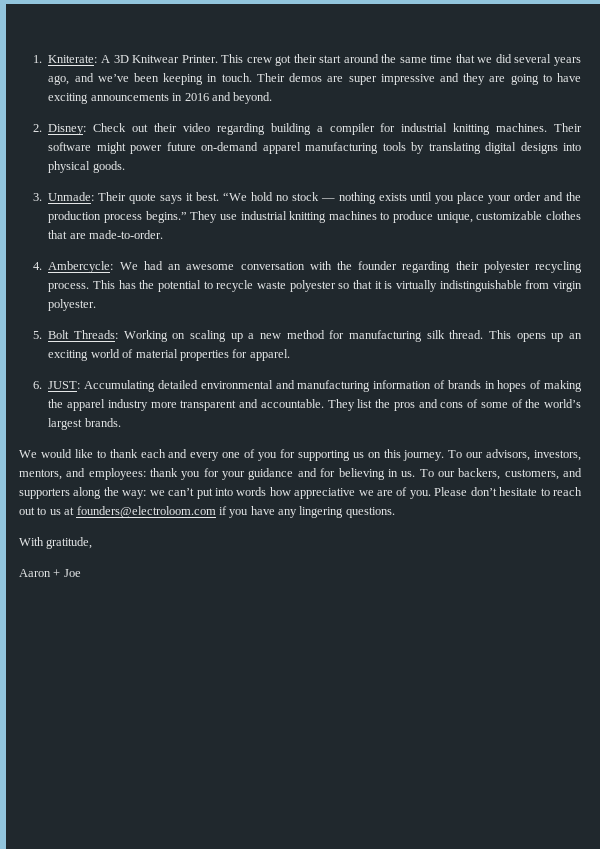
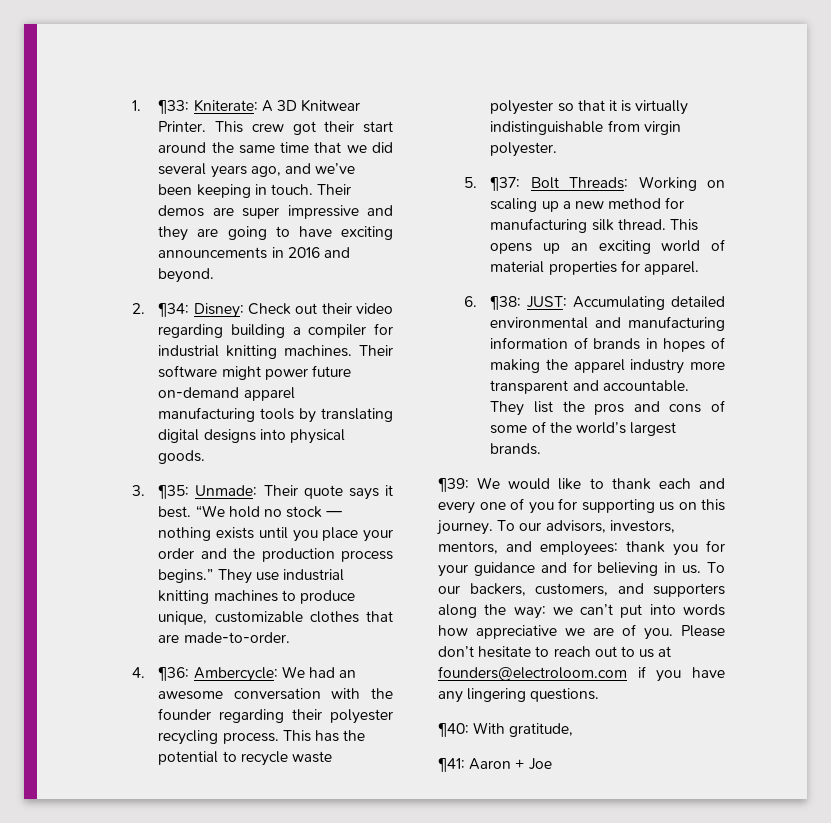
(43, 59) none -> [158,100,190,114] ¶33:
(43, 128) none -> [158,303,190,317] ¶34:
(43, 197) none -> [158,485,190,499] ¶35:
(43, 266) none -> [158,667,190,681] ¶36:
(43, 335) none -> [490,177,521,191] ¶37:
(43, 385) none -> [490,296,522,310] ¶38:
(121, 422) none -> [438,478,469,492] ¶39:
(395, 512) none -> [438,723,469,737] ¶40:
(93, 543) none -> [438,758,465,772] ¶41:

